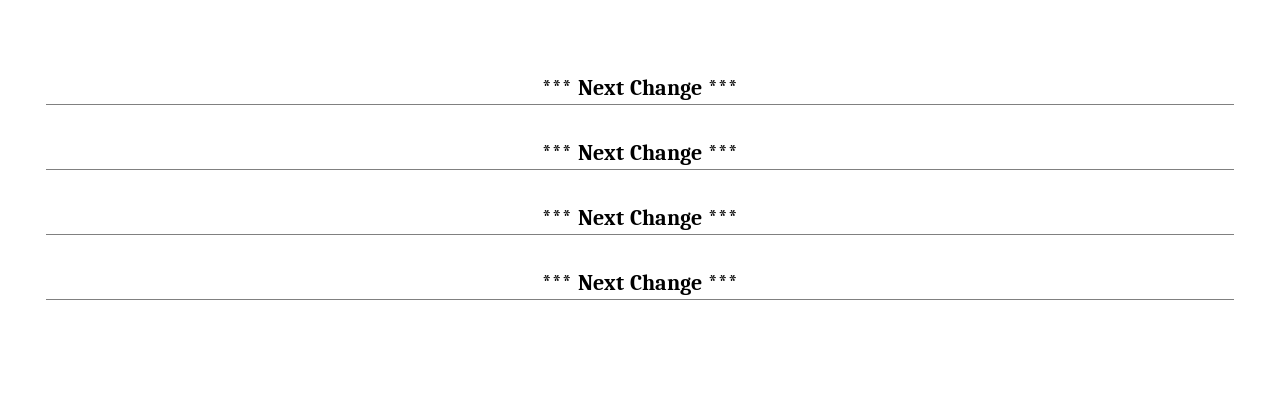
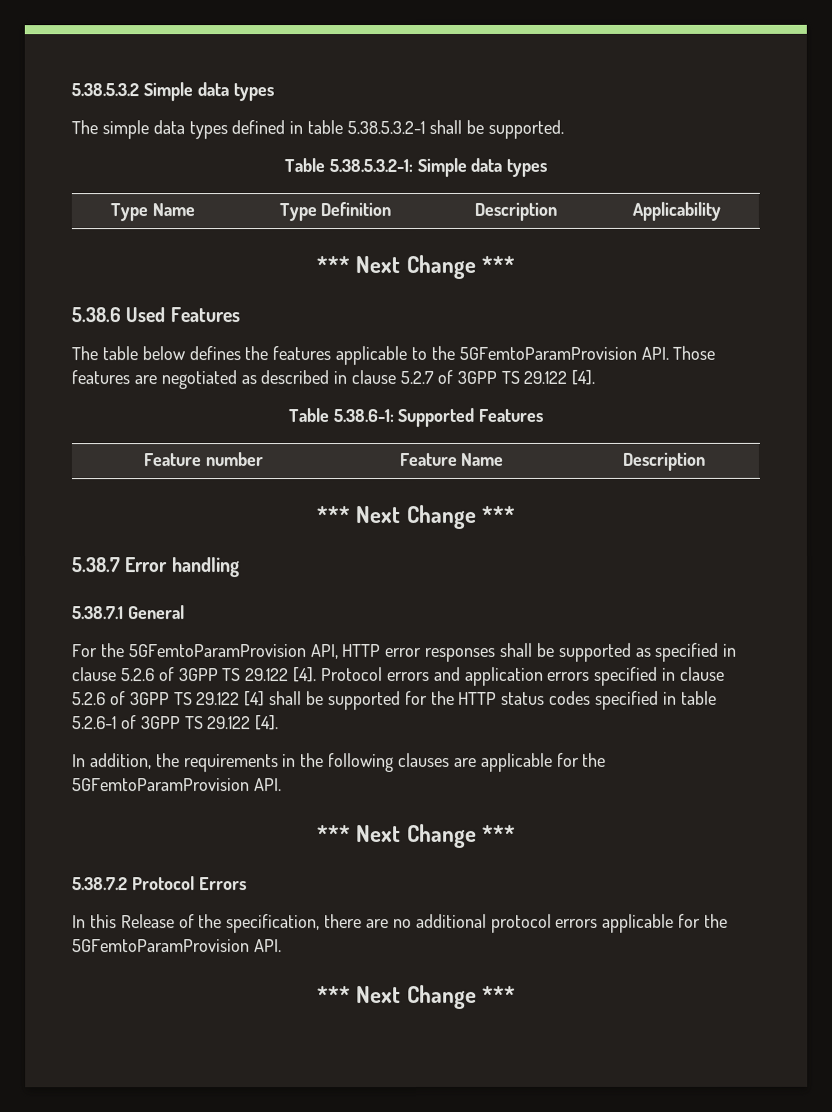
[542,79,738,100] [542,144,738,165] [542,209,738,230] *** Next Change *** // *** Next Change *** // *** Next Change *** -> [71,82,274,102] [71,119,564,140] [283,157,548,177] [110,203,195,222] [278,202,392,222] [473,201,557,221] [631,201,721,221] [316,254,515,280] [71,307,240,323] [71,345,716,366] [71,369,596,390] [287,407,544,428] [143,452,263,467] [398,452,504,467] [622,451,705,471] [316,504,515,530] [72,557,240,578] [72,605,185,620] [72,642,738,662] [72,666,726,686] [72,690,717,711] [72,715,280,731] [72,752,607,773] [72,778,282,792] [317,823,516,849] [72,876,247,891] [72,913,729,934] [72,939,282,953] 5.38.5.3.2 Simple data types // The simple data types defined in table 5.38.5.3.2-1 shall be supported. // Table 5.38.5.3.2-1: Simple data types // Type Name | Type Definition | Description | Applicability // *** Next Change *** // 5.38.6 Used Features // The table below defines the features applicable to the 5GFemtoParamProvision API. Those features are negotiated as described in clause 5.2.7 of 3GPP TS 29.122 [4]. // Table 5.38.6-1: Supported Features // Feature number | Feature Name | Description // *** Next Change *** // 5.38.7 Error handling // 5.38.7.1 General // For the 5GFemtoParamProvision API, HTTP error responses shall be supported as specified in clause 5.2.6 of 3GPP TS 29.122 [4]. Protocol errors and application errors specified in clause 5.2.6 of 3GPP TS 29.122 [4] shall be supported for the HTTP status codes specified in table 5.2.6-1 of 3GPP TS 29.122 [4]. // In addition, the requirements in the following clauses are applicable for the 5GFemtoParamProvision API. // *** Next Change *** // 5.38.7.2 Protocol Errors // In this Release of the specification, there are no additional protocol errors applicable for the 5GFemtoParamProvision API.

